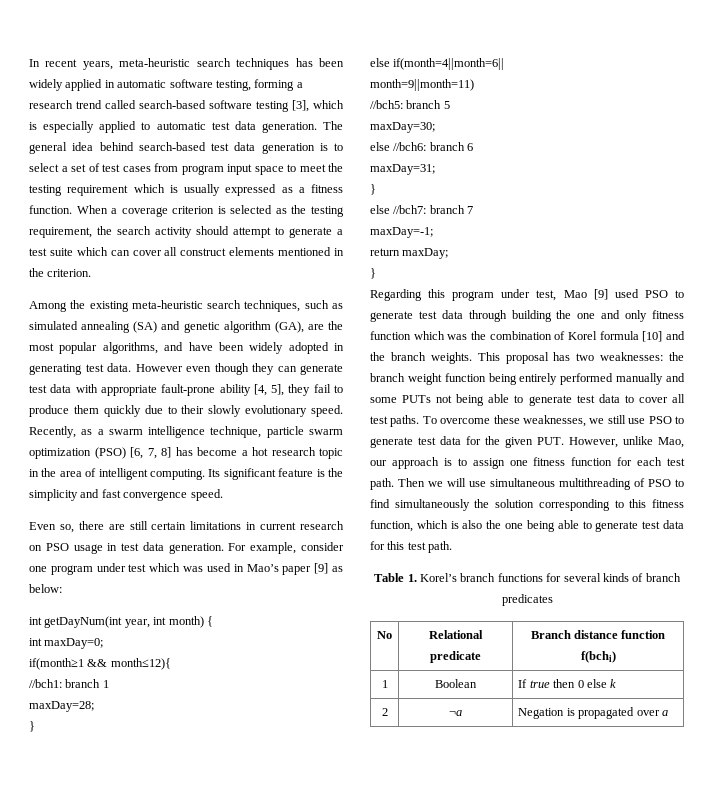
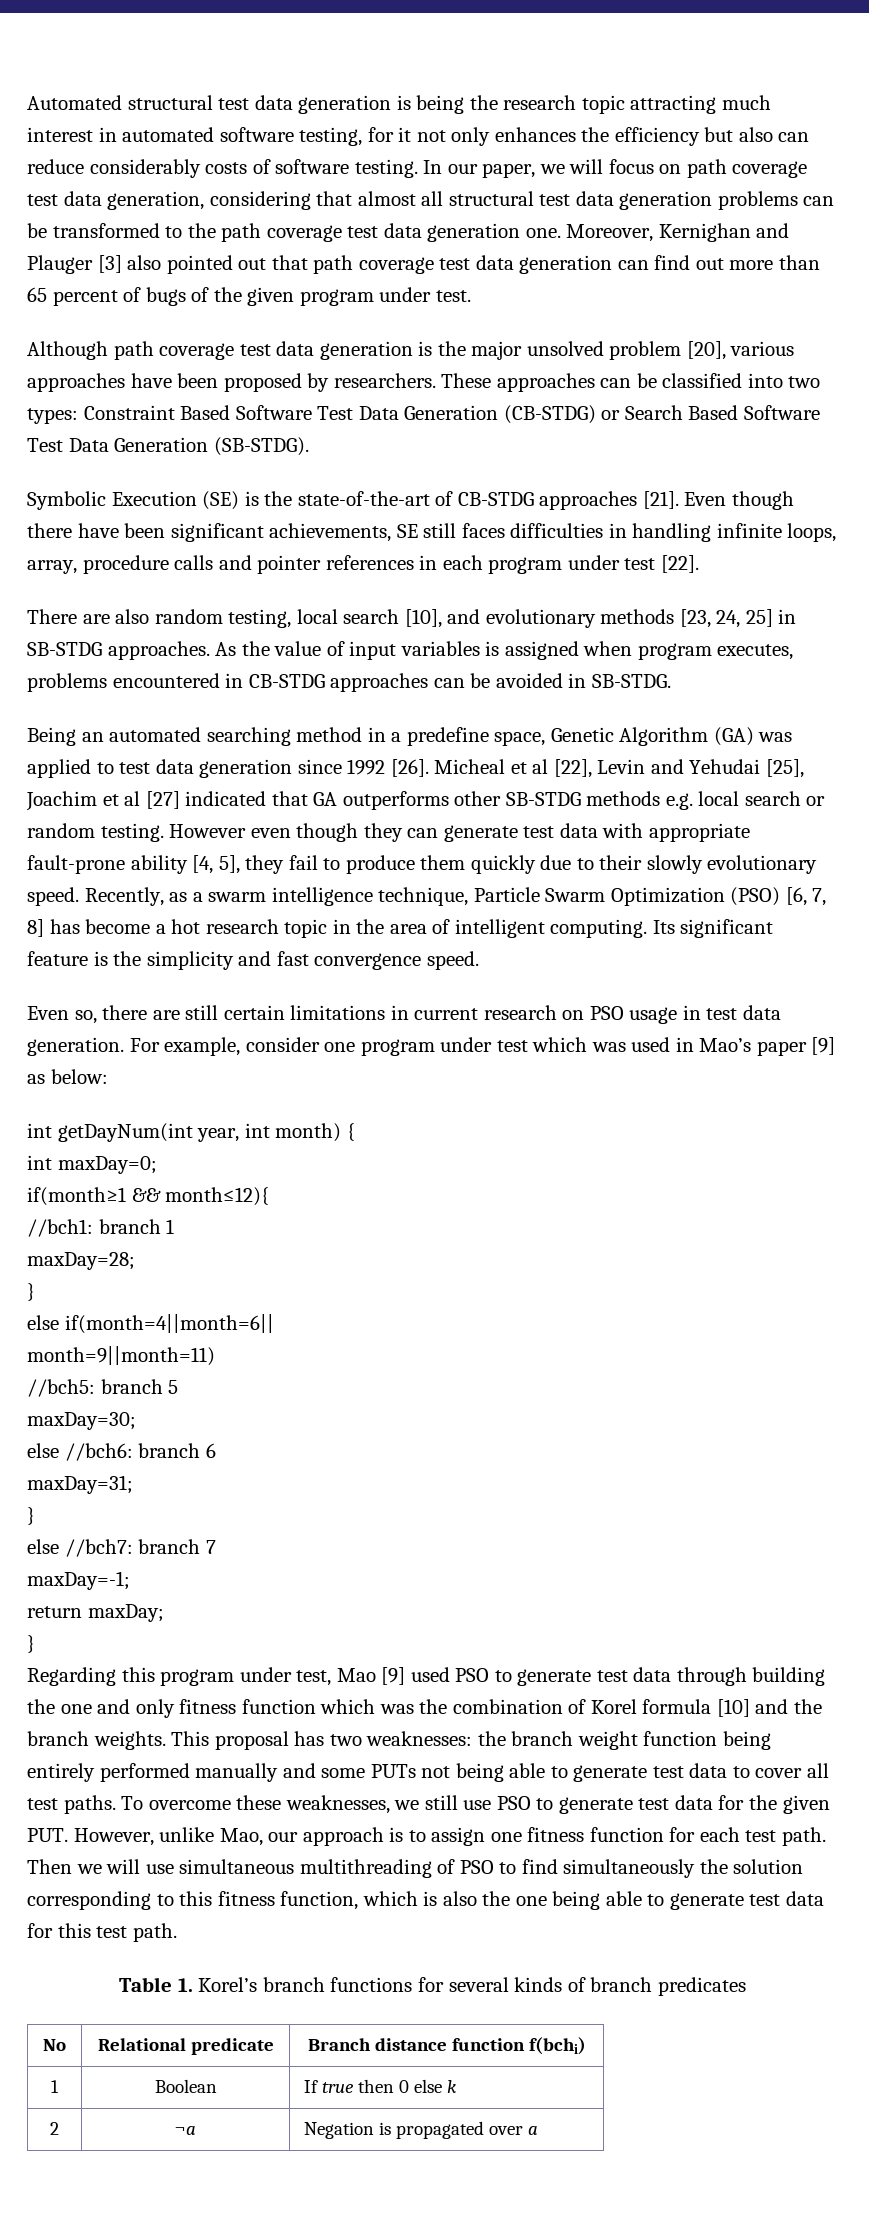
[29,58,344,70] [29,79,303,91] [29,100,344,112] [29,121,343,133] [29,142,343,154] [29,163,343,175] [29,184,343,196] [29,205,344,217] [29,226,343,238] [29,247,344,256] [29,268,92,277] [29,300,343,312] [29,321,343,333] [29,342,344,354] [29,363,131,375] In recent years, meta-heuristic search techniques has been widely applied in automatic software testing, forming a research trend called search-based software testing [3], which is especially applied to automatic test data generation. The general idea behind search-based test data generation is to select a set of test cases from program input space to meet the testing requirement which is usually expressed as a fitness function. When a coverage criterion is selected as the testing requirement, the search activity should attempt to generate a test suite which can cover all construct elements mentioned in the criterion. // Among the existing meta-heuristic search techniques, such as simulated annealing (SA) and genetic algorithm (GA), are the most popular algorithms, and have been widely adopted in generating test data. -> [27,95,771,114] [27,127,810,146] [27,159,808,178] [27,191,835,210] [27,223,790,242] [27,255,821,274] [27,287,471,306] [27,341,795,360] [27,373,821,392] [27,405,820,424] [27,437,309,456] [27,491,794,510] [27,523,837,542] [27,555,699,574] [27,609,797,628] [27,641,794,660] [27,673,671,692] [27,727,793,746] [27,759,805,778] [26,791,826,811] [27,823,164,842] Automated structural test data generation is being the research topic attracting much interest in automated software testing, for it not only enhances the efficiency but also can reduce considerably costs of software testing. In our paper, we will focus on path coverage test data generation, considering that almost all structural test data generation problems can be transformed to the path coverage test data generation one. Moreover, Kernighan and Plauger [3] also pointed out that path coverage test data generation can find out more than 65 percent of bugs of the given program under test. // Although path coverage test data generation is the major unsolved problem [20], various approaches have been proposed by researchers. These approaches can be classified into two types: Constraint Based Software Test Data Generation (CB-STDG) or Search Based Software Test Data Generation (SB-STDG). // Symbolic Execution (SE) is the state-of-the-art of CB-STDG approaches [21]. Even though there have been significant achievements, SE still faces difficulties in handling infinite loops, array, procedure calls and pointer references in each program under test [22]. // There are also random testing, local search [10], and evolutionary methods [23, 24, 25] in SB-STDG approaches. As the value of input variables is assigned when program executes, problems encountered in CB-STDG approaches can be avoided in SB-STDG. // Being an automated searching method in a predefine space, Genetic Algorithm (GA) was applied to test data generation since 1992 [26]. Micheal et al [22], Levin and Yehudai [25], Joachim et al [27] indicated that GA outperforms other SB-STDG methods e.g. local search or random testing.
[266,426,343,438] [29,448,91,459] particle swarm optimization -> [473,887,725,906] Particle Swarm Optimization

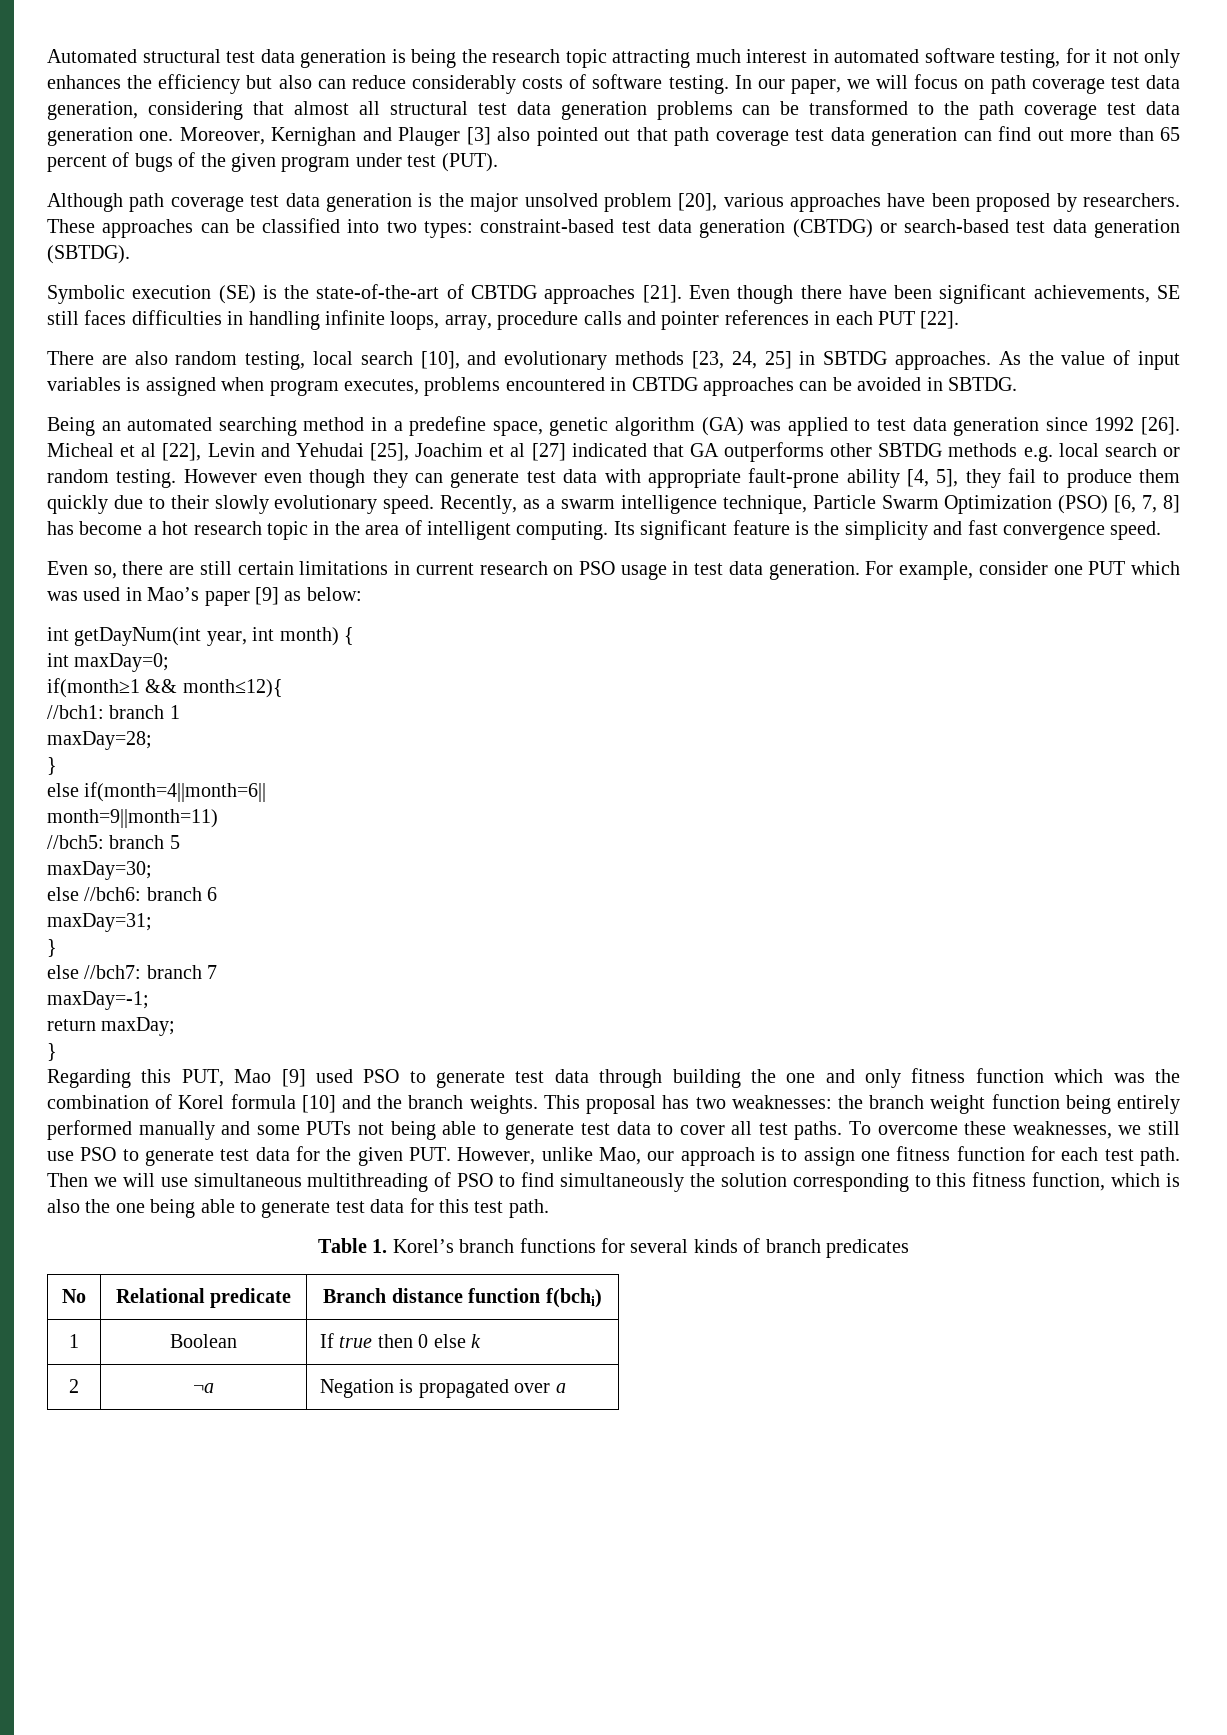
[435,290,471,302] test. -> [407,153,498,172] test (PUT).
[83,405,820,424] [27,437,309,456] Constraint Based Software Test Data Generation (CB-STDG) or Search Based Software Test Data Generation (SB-STDG). -> [480,219,1180,238] [47,245,130,264] constraint-based test data generation (CBTDG) or search-based test data generation (SBTDG).
[111,491,197,506] Execution -> [132,285,212,299] execution
[457,492,534,506] CB-STDG -> [471,285,538,299] CBTDG
[488,555,656,574] program under test -> [877,311,915,325] PUT
[27,642,102,656] SB-STDG -> [823,351,888,365] SBTDG
[248,674,325,688] CB-STDG -> [631,377,698,391] CBTDG
[591,674,671,688] SB-STDG. -> [947,377,1017,391] SBTDG.
[550,727,709,746] Genetic Algorithm -> [549,417,696,436] genetic algorithm
[505,792,581,806] SB-STDG -> [878,443,943,457] SBTDG
[360,1037,528,1056] program under test -> [1088,561,1126,575] PUT
[160,1667,332,1686] program under test, -> [181,1069,224,1087] PUT,

